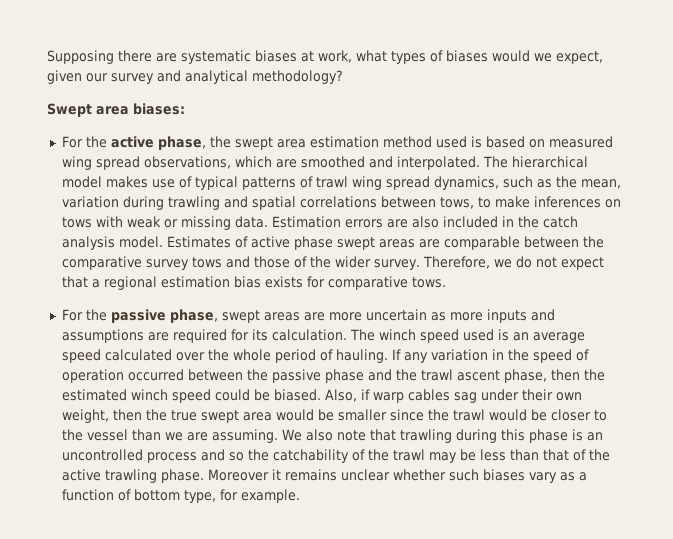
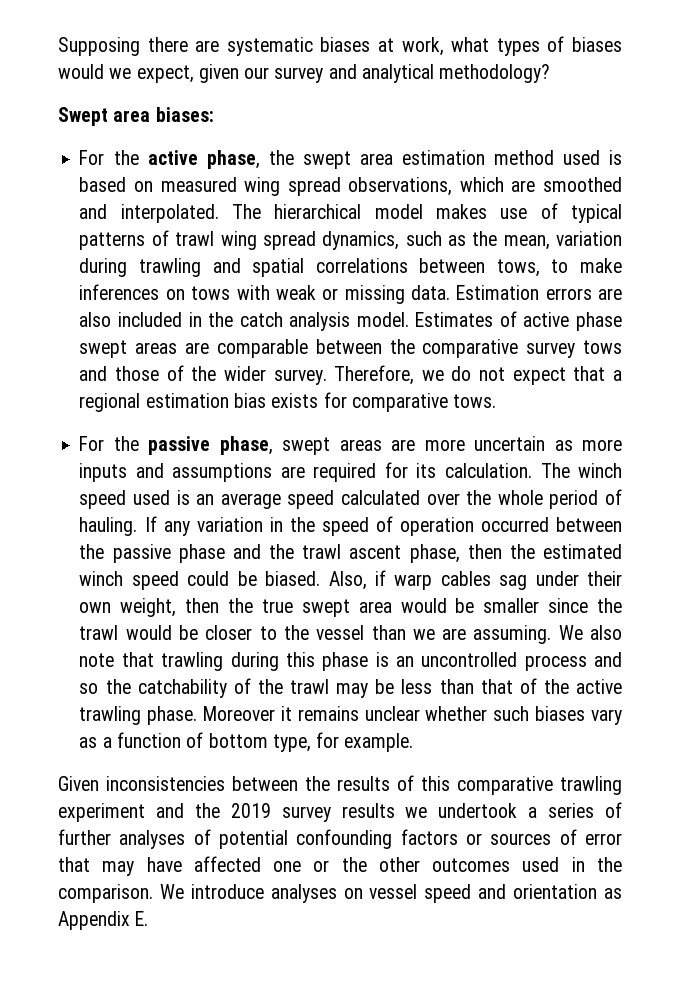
(300, 496) none -> [58,775,622,795] [58,802,622,822] [58,829,622,849] [58,856,622,876] [58,884,623,903] [58,911,149,930] // Given inconsistencies between the results of this comparative trawling experiment and the 2019 survey results we undertook a series of further analyses of potential confounding factors or sources of error that may have affected one or the other outcomes used in the comparison. We introduce analyses on vessel speed and orientation as Appendix E.

